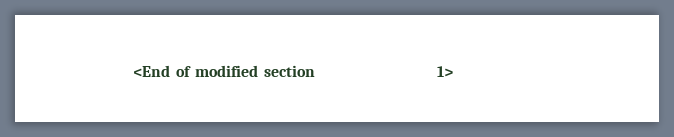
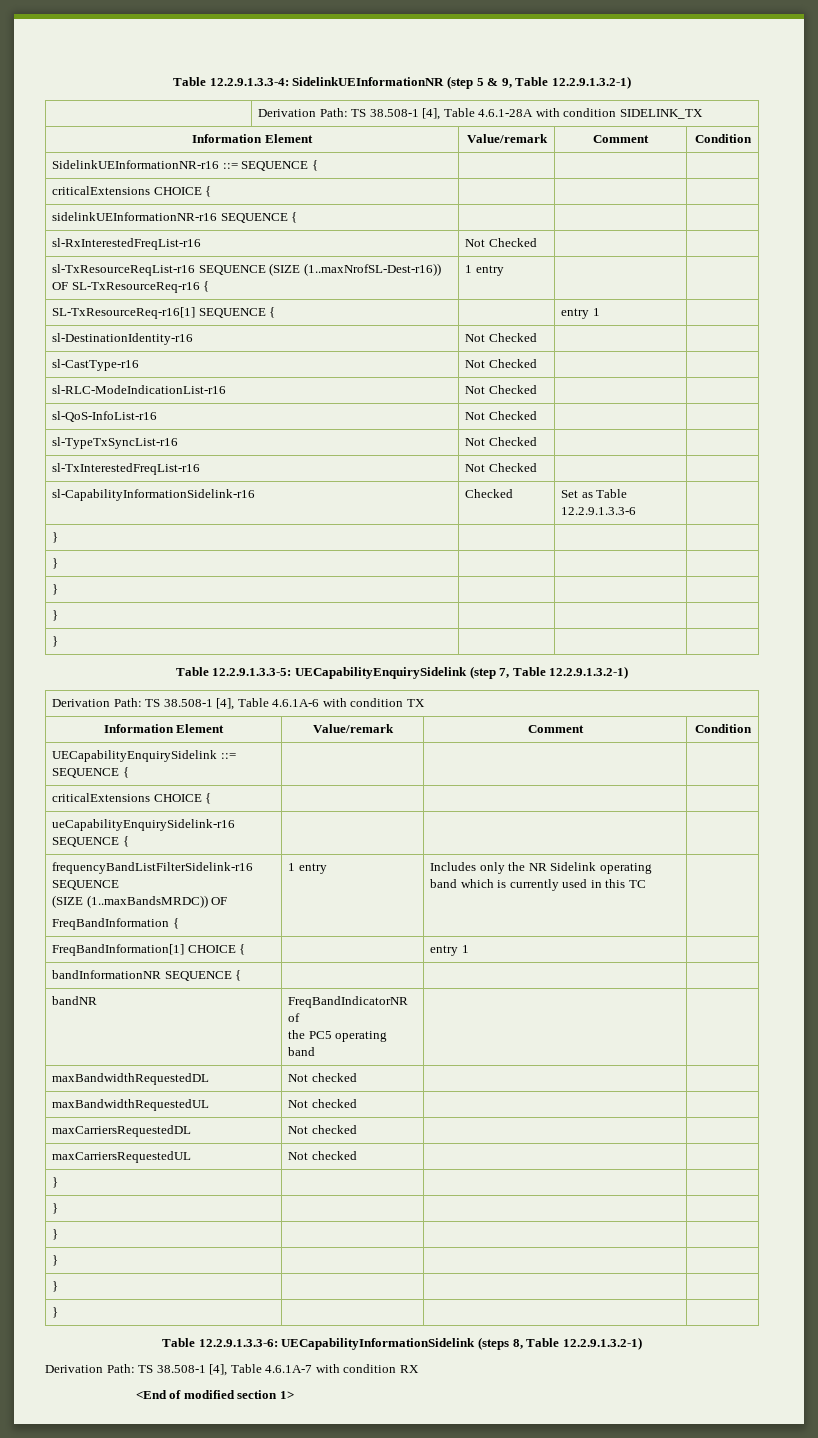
(133, 71) none -> [173,76,631,89] [258,108,703,120] [192,134,313,143] [466,134,548,143] [593,135,649,143] [694,134,752,143] [52,160,318,171] [52,186,212,197] [52,212,298,223] [52,238,202,250] [465,238,537,247] [52,263,441,276] [52,281,210,293] [465,265,504,276] [52,307,276,319] [561,308,600,319] [52,333,194,345] [465,333,537,342] [52,359,140,371] [465,359,537,368] [52,385,227,394] [465,385,537,394] [52,411,158,422] [465,411,537,420] [52,437,179,449] [465,437,537,446] [52,463,201,475] [465,463,537,472] [52,489,256,501] [465,489,514,498] [561,489,628,498] [561,507,637,515] [52,532,59,543] [52,558,59,569] [52,584,59,595] [52,610,59,621] [52,636,59,647] [175,666,629,679] [52,698,425,710] [103,724,225,733] [312,724,394,733] [527,725,584,733] [694,724,752,733] [52,750,236,762] [52,767,129,778] [52,793,212,804] [52,819,236,831] [52,836,129,847] [52,862,254,874] [52,880,120,890] [52,895,228,908] [52,918,179,930] [288,863,327,874] [430,862,652,874] [430,879,646,891] [52,944,246,956] [430,945,469,956] [52,970,242,981] [52,996,98,1005] [288,996,409,1008] [288,1013,301,1022] [288,1030,388,1042] [288,1047,316,1056] [52,1073,210,1085] [288,1073,357,1082] [52,1099,210,1111] [288,1099,357,1108] [52,1125,192,1137] [288,1125,357,1134] [52,1151,192,1163] [288,1151,357,1160] [52,1177,59,1188] [52,1203,59,1214] [52,1229,59,1240] [52,1255,59,1266] [52,1281,59,1292] [52,1307,59,1318] [162,1337,642,1350] [45,1364,419,1376] Table 12.2.9.1.3.3-4: SidelinkUEInformationNR (step 5 & 9, Table 12.2.9.1.3.2-1) // | Derivation Path: TS 38.508-1 [4], Table 4.6.1-28A with condition SIDELINK_TX // Information Element | Value/remark | Comment | Condition // SidelinkUEInformationNR-r16 ::= SEQUENCE { | | | // criticalExtensions CHOICE { | | | // sidelinkUEInformationNR-r16 SEQUENCE { | | | // sl-RxInterestedFreqList-r16 | Not Checked | | // sl-TxResourceReqList-r16 SEQUENCE (SIZE (1..maxNrofSL-Dest-r16)) OF SL-TxResourceReq-r16 { | 1 entry | | // SL-TxResourceReq-r16[1] SEQUENCE { | | entry 1 | // sl-DestinationIdentity-r16 | Not Checked | | // sl-CastType-r16 | Not Checked | | // sl-RLC-ModeIndicationList-r16 | Not Checked | | // sl-QoS-InfoList-r16 | Not Checked | | // sl-TypeTxSyncList-r16 | Not Checked | | // sl-TxInterestedFreqList-r16 | Not Checked | | // sl-CapabilityInformationSidelink-r16 | Checked | Set as Table 12.2.9.1.3.3-6 | // } | | | // } | | | // } | | | // } | | | // } | | | // Table 12.2.9.1.3.3-5: UECapabilityEnquirySidelink (step 7, Table 12.2.9.1.3.2-1) // Derivation Path: TS 38.508-1 [4], Table 4.6.1A-6 with condition TX // Information Element | Value/remark | Comment | Condition // UECapabilityEnquirySidelink ::= SEQUENCE { | | | // criticalExtensions CHOICE { | | | // ueCapabilityEnquirySidelink-r16 SEQUENCE { | | | // frequencyBandListFilterSidelink-r16 SEQUENCE // (SIZE (1..maxBandsMRDC)) OF // FreqBandInformation { | 1 entry | Includes only the NR Sidelink operating band which is currently used in this TC | // FreqBandInformation[1] CHOICE { | | entry 1 | // bandInformationNR SEQUENCE { | | | // bandNR | FreqBandIndicatorNR of // the PC5 operating band | | // maxBandwidthRequestedDL | Not checked | | // maxBandwidthRequestedUL | Not checked | | // maxCarriersRequestedDL | Not checked | | // maxCarriersRequestedUL | Not checked | | // } | | | // } | | | // } | | | // } | | | // } | | | // } | | | // Table 12.2.9.1.3.3-6: UECapabilityInformationSidelink (steps 8, Table 12.2.9.1.3.2-1) // Derivation Path: TS 38.508-1 [4], Table 4.6.1A-7 with condition RX //

